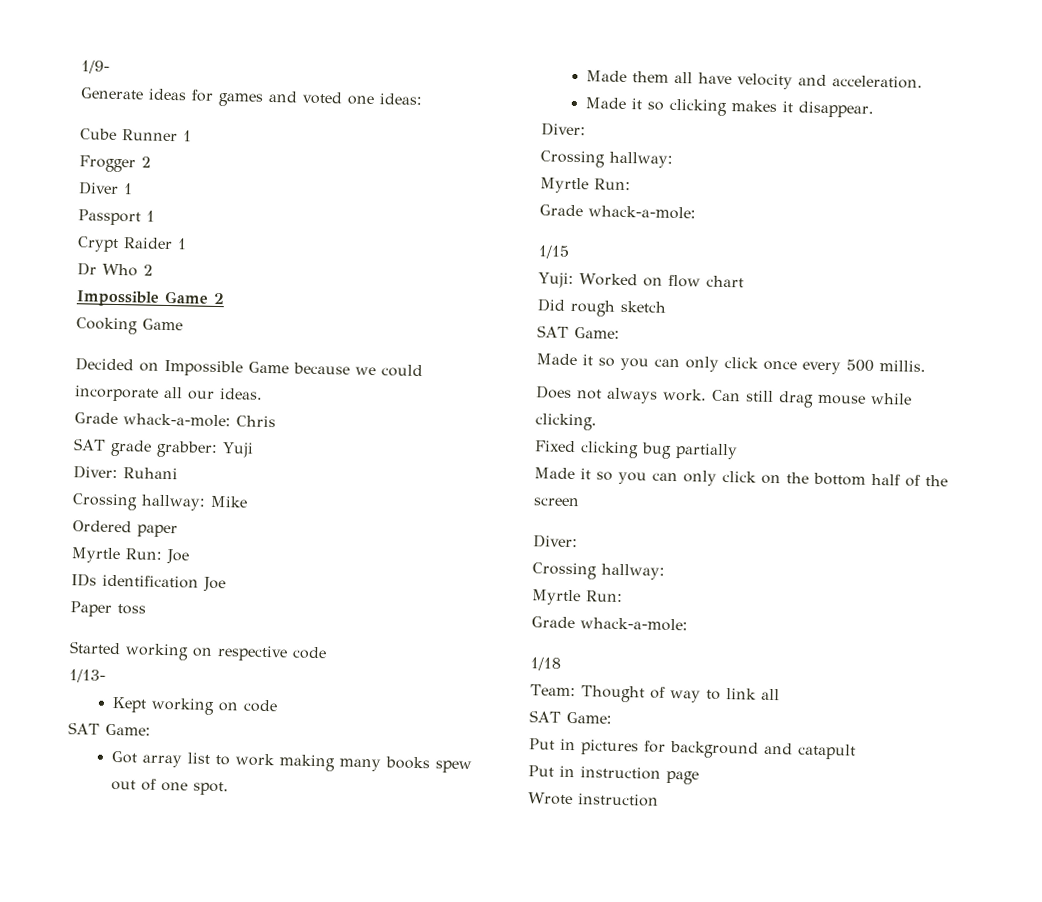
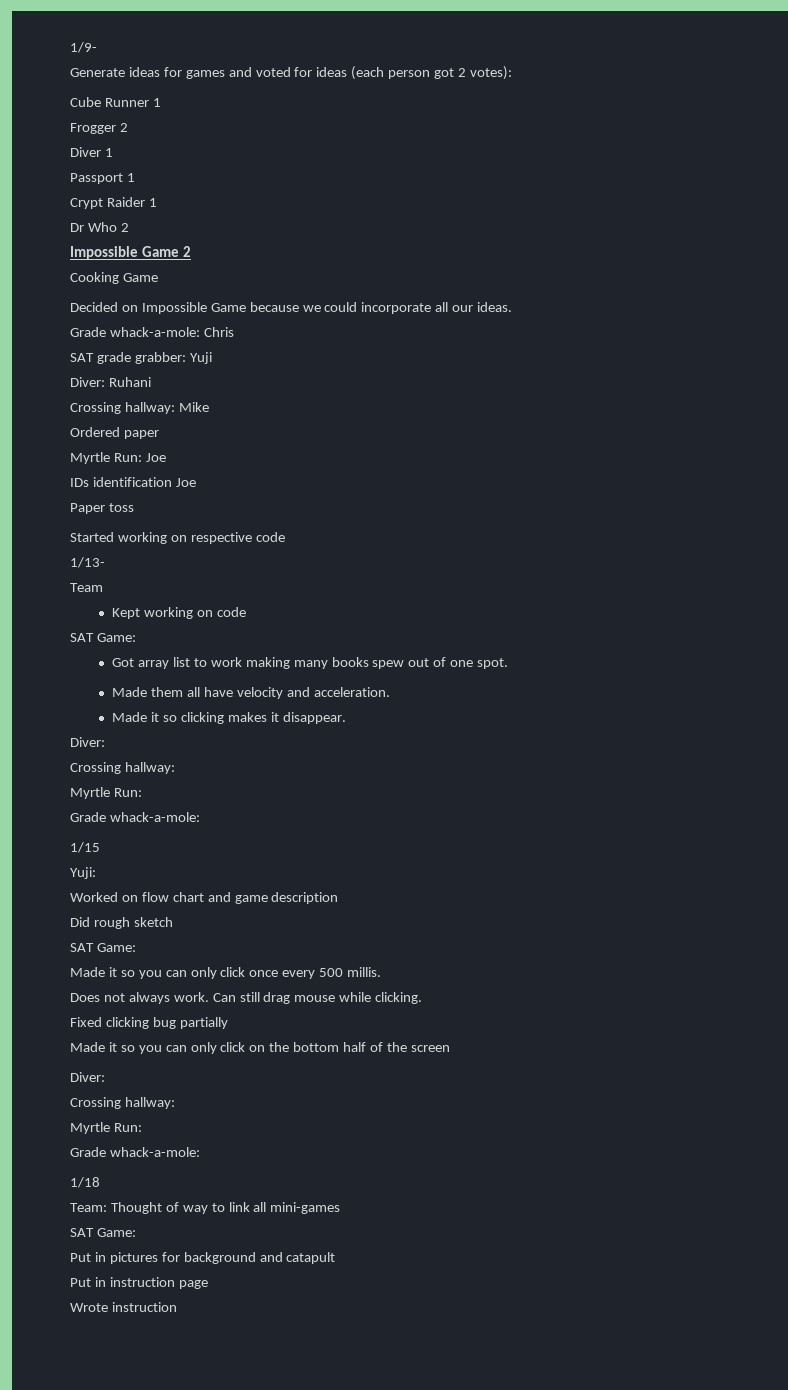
[347,93,423,106] one ideas: -> [294,66,512,80] for ideas (each person got 2 votes):
(106, 676) none -> [70,583,103,592] // Team
(574, 280) none -> (96, 873) //
(744, 281) none -> [207,892,339,904] and game description
(780, 694) none -> [270,1202,341,1214] mini-games

